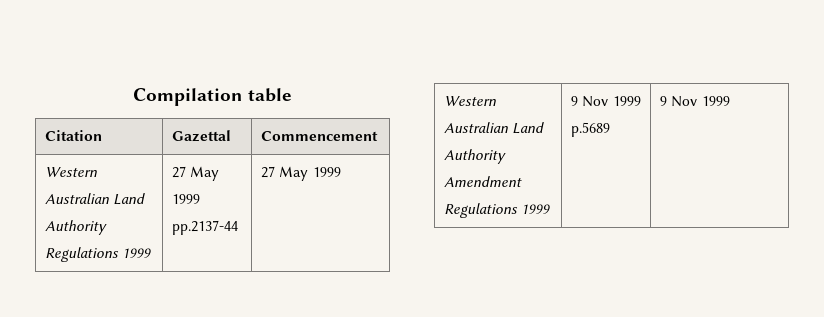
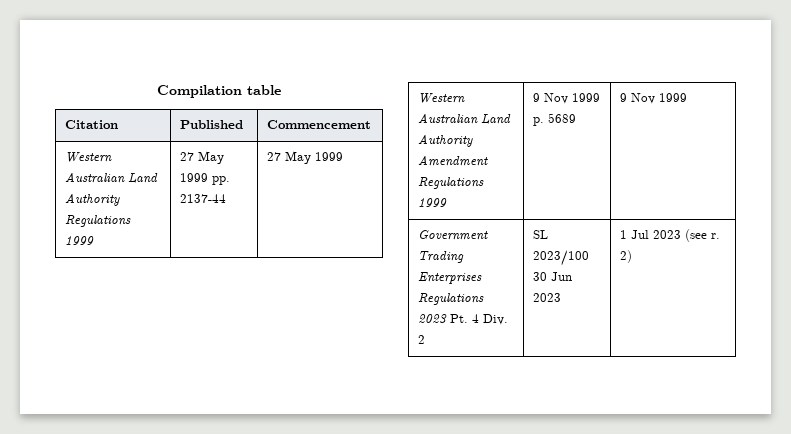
[172,130,232,142] Gazettal -> [179,120,243,129] Published
[172,220,239,235] pp.2137-44 -> [211,176,230,185] [179,194,226,203] pp. 2137-44
[571,122,611,137] [660,96,730,107] p.5689 | 9 Nov 1999 -> [532,113,576,126] [619,93,687,104] [417,230,488,240] [417,251,464,263] [417,272,482,284] [417,293,484,305] [417,314,508,325] [417,335,425,344] [532,230,548,239] [532,250,589,266] [532,272,572,281] [532,293,561,302] [619,229,720,242] [619,250,632,263] p. 5689 | 9 Nov 1999 // Government Trading Enterprises Regulations 2023 Pt. 4 Div. 2 | SL 2023/100 30 Jun 2023 | 1 Jul 2023 (see r. 2)

